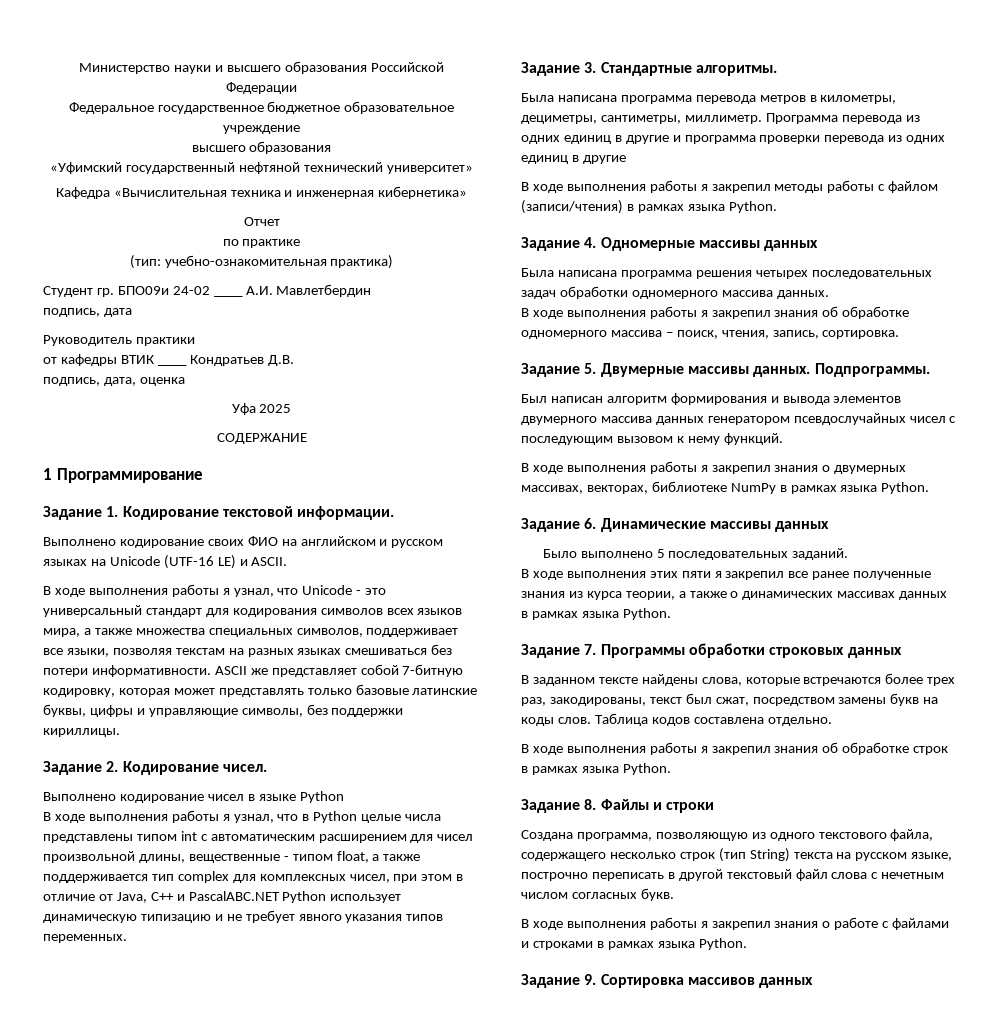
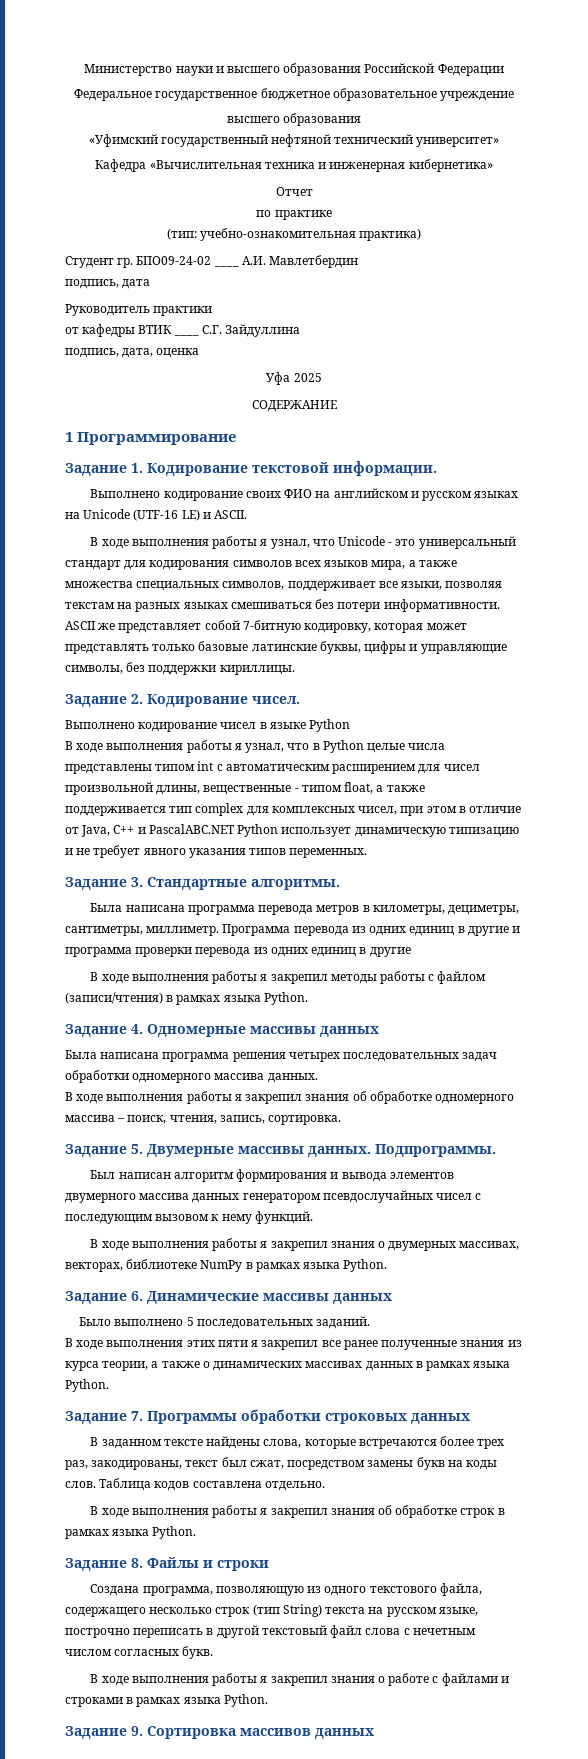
[117,286,210,295] БПО09и 24-02 -> [136,256,212,265] БПО09-24-02
[189,355,294,366] Кондратьев Д.В. -> [201,324,301,337] С.Г. Зайдуллина

